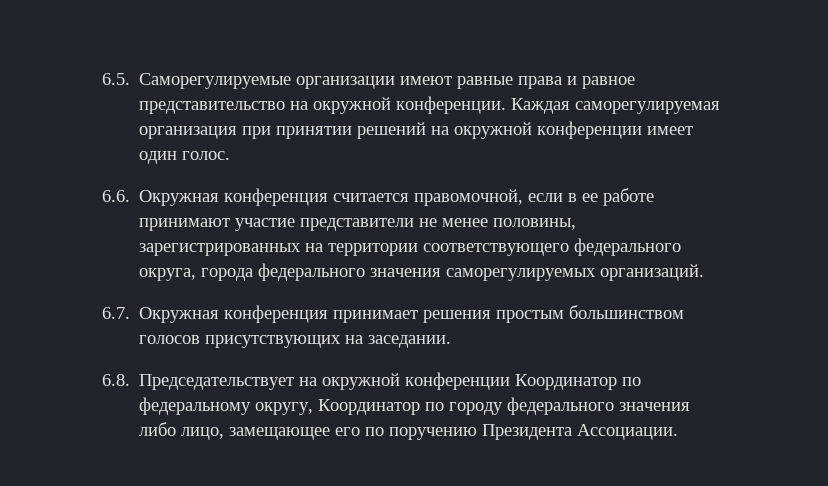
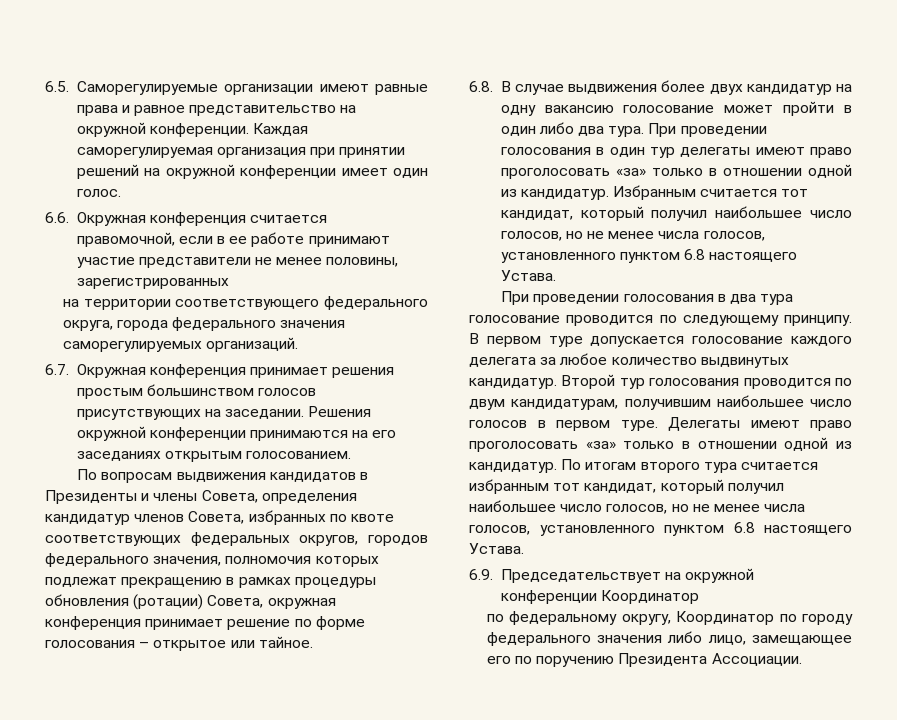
(302, 249) none -> (229, 283) //
[102,374,130,386] // 6.8. -> [308,406,372,417] [76,426,397,441] [76,451,352,462] [77,469,369,483] [45,490,357,504] [45,510,394,525] [45,532,428,546] [45,553,379,567] [45,577,376,588] [45,594,336,610] [45,616,365,630] [45,636,313,651] [469,80,852,95] [500,101,852,116] [500,122,767,137] [500,147,852,158] [500,164,852,179] [500,185,809,200] [500,206,852,221] [500,231,765,241] [500,249,798,263] [500,270,556,281] [501,291,794,305] [469,315,852,326] [469,333,852,347] [469,353,789,368] [469,374,852,389] [469,395,852,410] [469,417,852,431] [469,437,852,452] [469,459,818,473] [469,479,784,494] [469,500,806,514] [469,522,852,536] [469,543,524,554] [469,569,493,580] Решения окружной конференции принимаются на его заседаниях открытым голосованием. // По вопросам выдвижения кандидатов в Президенты и члены Совета, определения кандидатур членов Совета, избранных по квоте соответствующих федеральных округов, городов федерального значения, полномочия которых подлежат прекращению в рамках процедуры обновления (ротации) Совета, окружная конференция принимает решение по форме голосования – открытое или тайное. // 6.8. В случае выдвижения более двух кандидатур на одну вакансию голосование может пройти в один либо два тура. При проведении голосования в один тур делегаты имеют право проголосовать «за» только в отношении одной из кандидатур. Избранным считается тот кандидат, который получил наибольшее число голосов, но не менее числа голосов, установленного пунктом 6.8 настоящего Устава. // При проведении голосования в два тура голосование проводится по следующему принципу. В первом туре допускается голосование каждого делегата за любое количество выдвинутых кандидатур. Второй тур голосования проводится по двум кандидатурам, получившим наибольшее число голосов в первом туре. Делегаты имеют право проголосовать «за» только в отношении одной из кандидатур. По итогам второго тура считается избранным тот кандидат, который получил наибольшее число голосов, но не менее числа голосов, установленного пунктом 6.8 настоящего Устава. // 6.9.
(618, 382) none -> (699, 597) //

